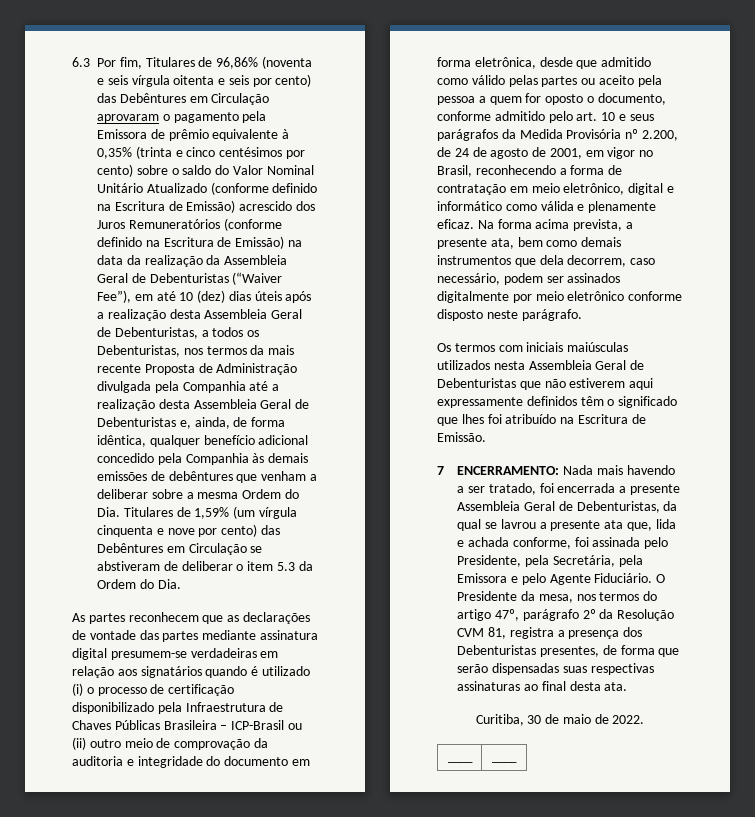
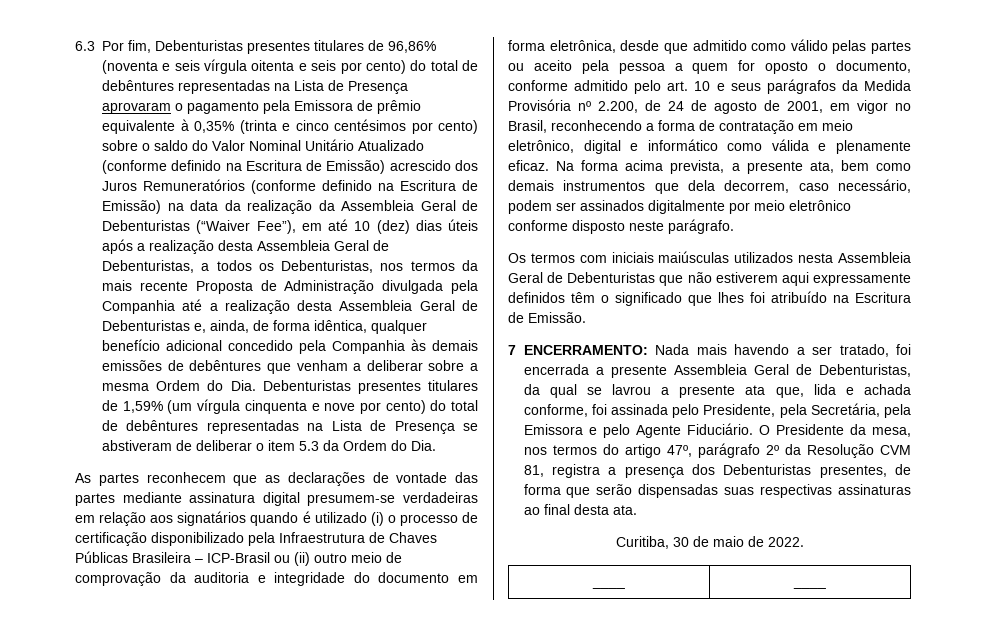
[145,57,195,67] Titulares -> [155,40,364,54] Debenturistas presentes titulares
[97,93,270,105] das Debêntures em Circulação -> [410,60,479,71] [102,80,408,94] do total de debêntures representadas na Lista de Presença
[123,507,173,517] Titulares -> [262,380,478,394] Debenturistas presentes titulares
[260,525,280,535] [97,543,247,555] das Debêntures em Circulação -> [430,400,478,411] [102,420,455,434] do total de debêntures representadas na Lista de Presença

